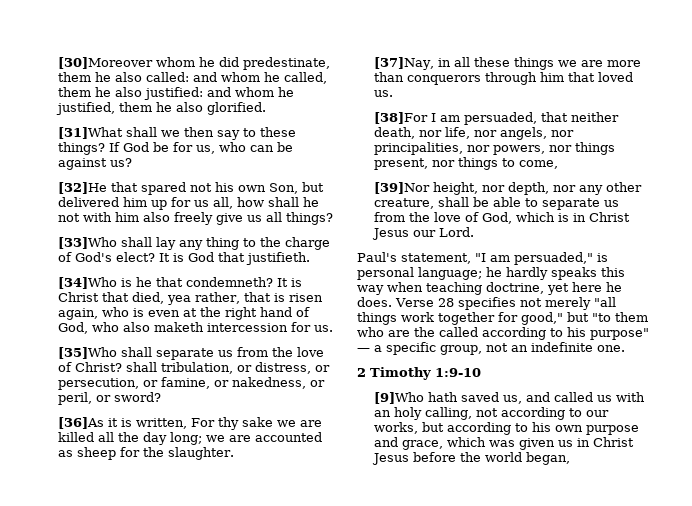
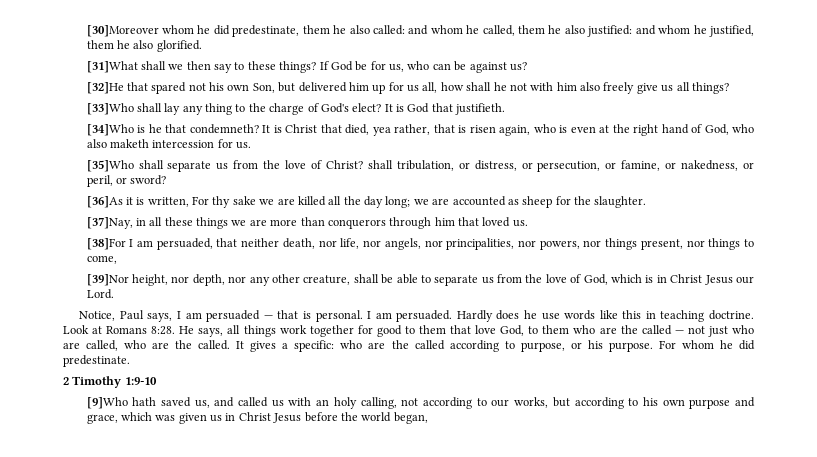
[357,252,608,265] [357,267,625,280] [357,282,622,295] [357,297,616,310] [357,312,648,325] Paul's statement, "I am persuaded," is personal language; he hardly speaks this way when teaching doctrine, yet here he does. Verse 28 specifies not merely "all things work together for good," but "to them -> [79,310,755,322] [63,325,755,337] [63,340,335,352] Notice, Paul says, I am persuaded — that is personal. I am persuaded. Hardly does he use words like this in teaching doctrine. Look at Romans 8:28. He says, all things work together for good to them that love God, to them who are the called — not just who are called, who are the called. It gives a specific:
[567,327,649,340] [357,342,625,355] his purpose" — a specific group, not an indefinite one. -> [520,340,756,352] [63,355,130,367] purpose, or his purpose. For whom he did predestinate.

